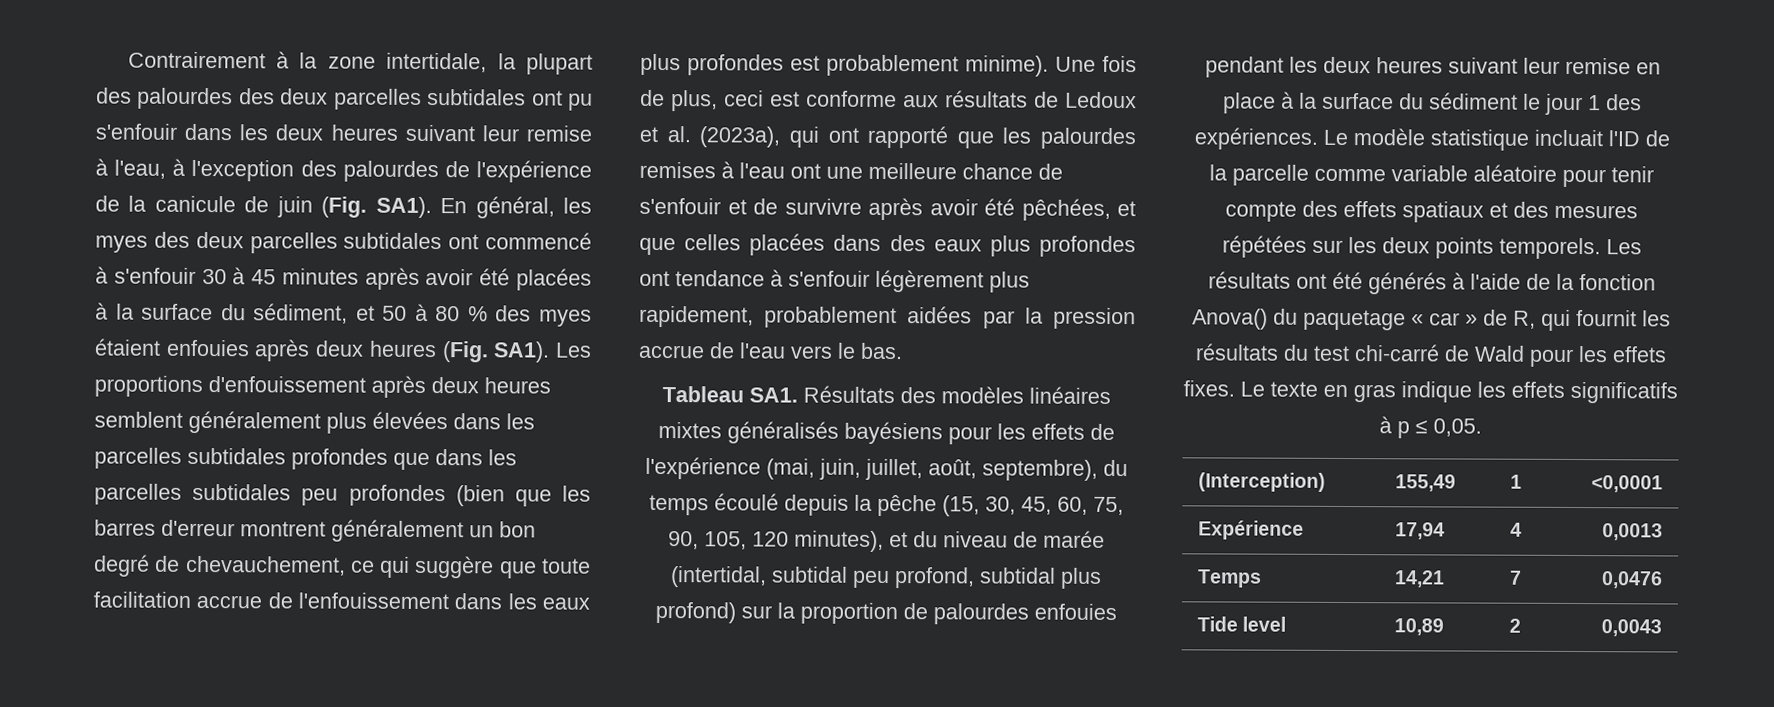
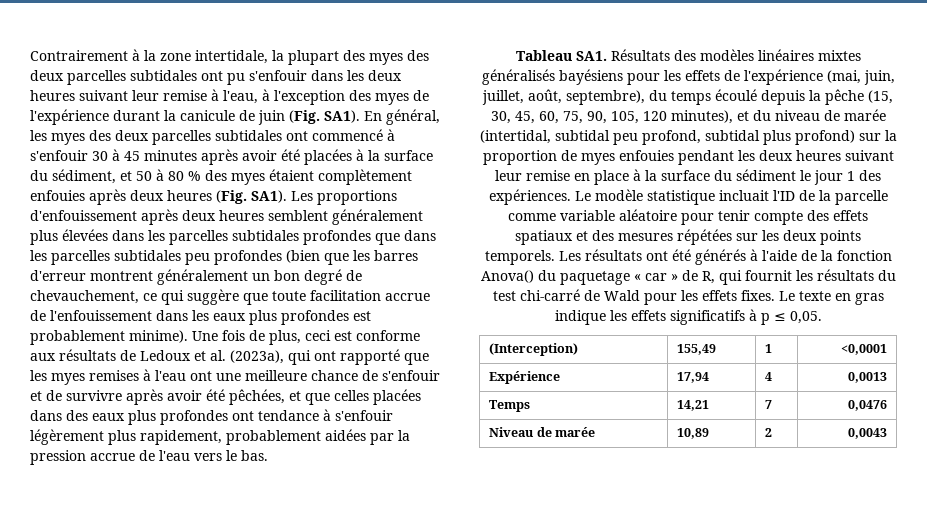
[137,87,234,110] palourdes -> [369,53,403,65] myes
[342,160,592,183] [95,195,120,212] palourdes de l'expérience de -> [375,90,429,105] [30,109,160,125] myes de l'expérience durant
(161, 347) none -> [318,169,412,185] complètement
[1040,127,1136,150] palourdes -> [51,373,85,385] myes
[932,603,1029,625] palourdes -> [580,153,615,165] myes
[1196,616,1287,632] Tide level -> [489,427,596,437] Niveau de marée

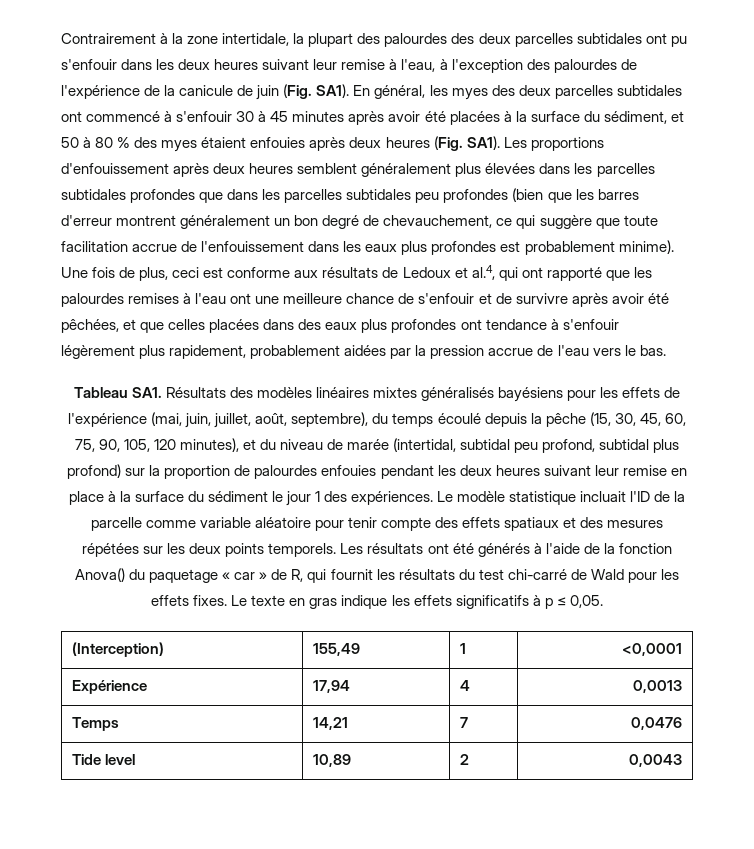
[369,53,403,65] myes -> [384,33,448,47] palourdes
[375,90,429,105] [30,109,160,125] myes de l'expérience durant -> [553,59,637,73] [61,85,161,99] palourdes de l'expérience de
[318,169,412,185] complètement -> (247, 142) none
[210,350,284,364] al. (2023a), -> [471,265,495,280] al.4,
[51,373,85,385] myes -> [61,293,124,307] palourdes
[580,153,615,165] myes -> [254,465,318,479] palourdes
[489,427,596,437] Niveau de marée -> [71,754,135,765] Tide level

